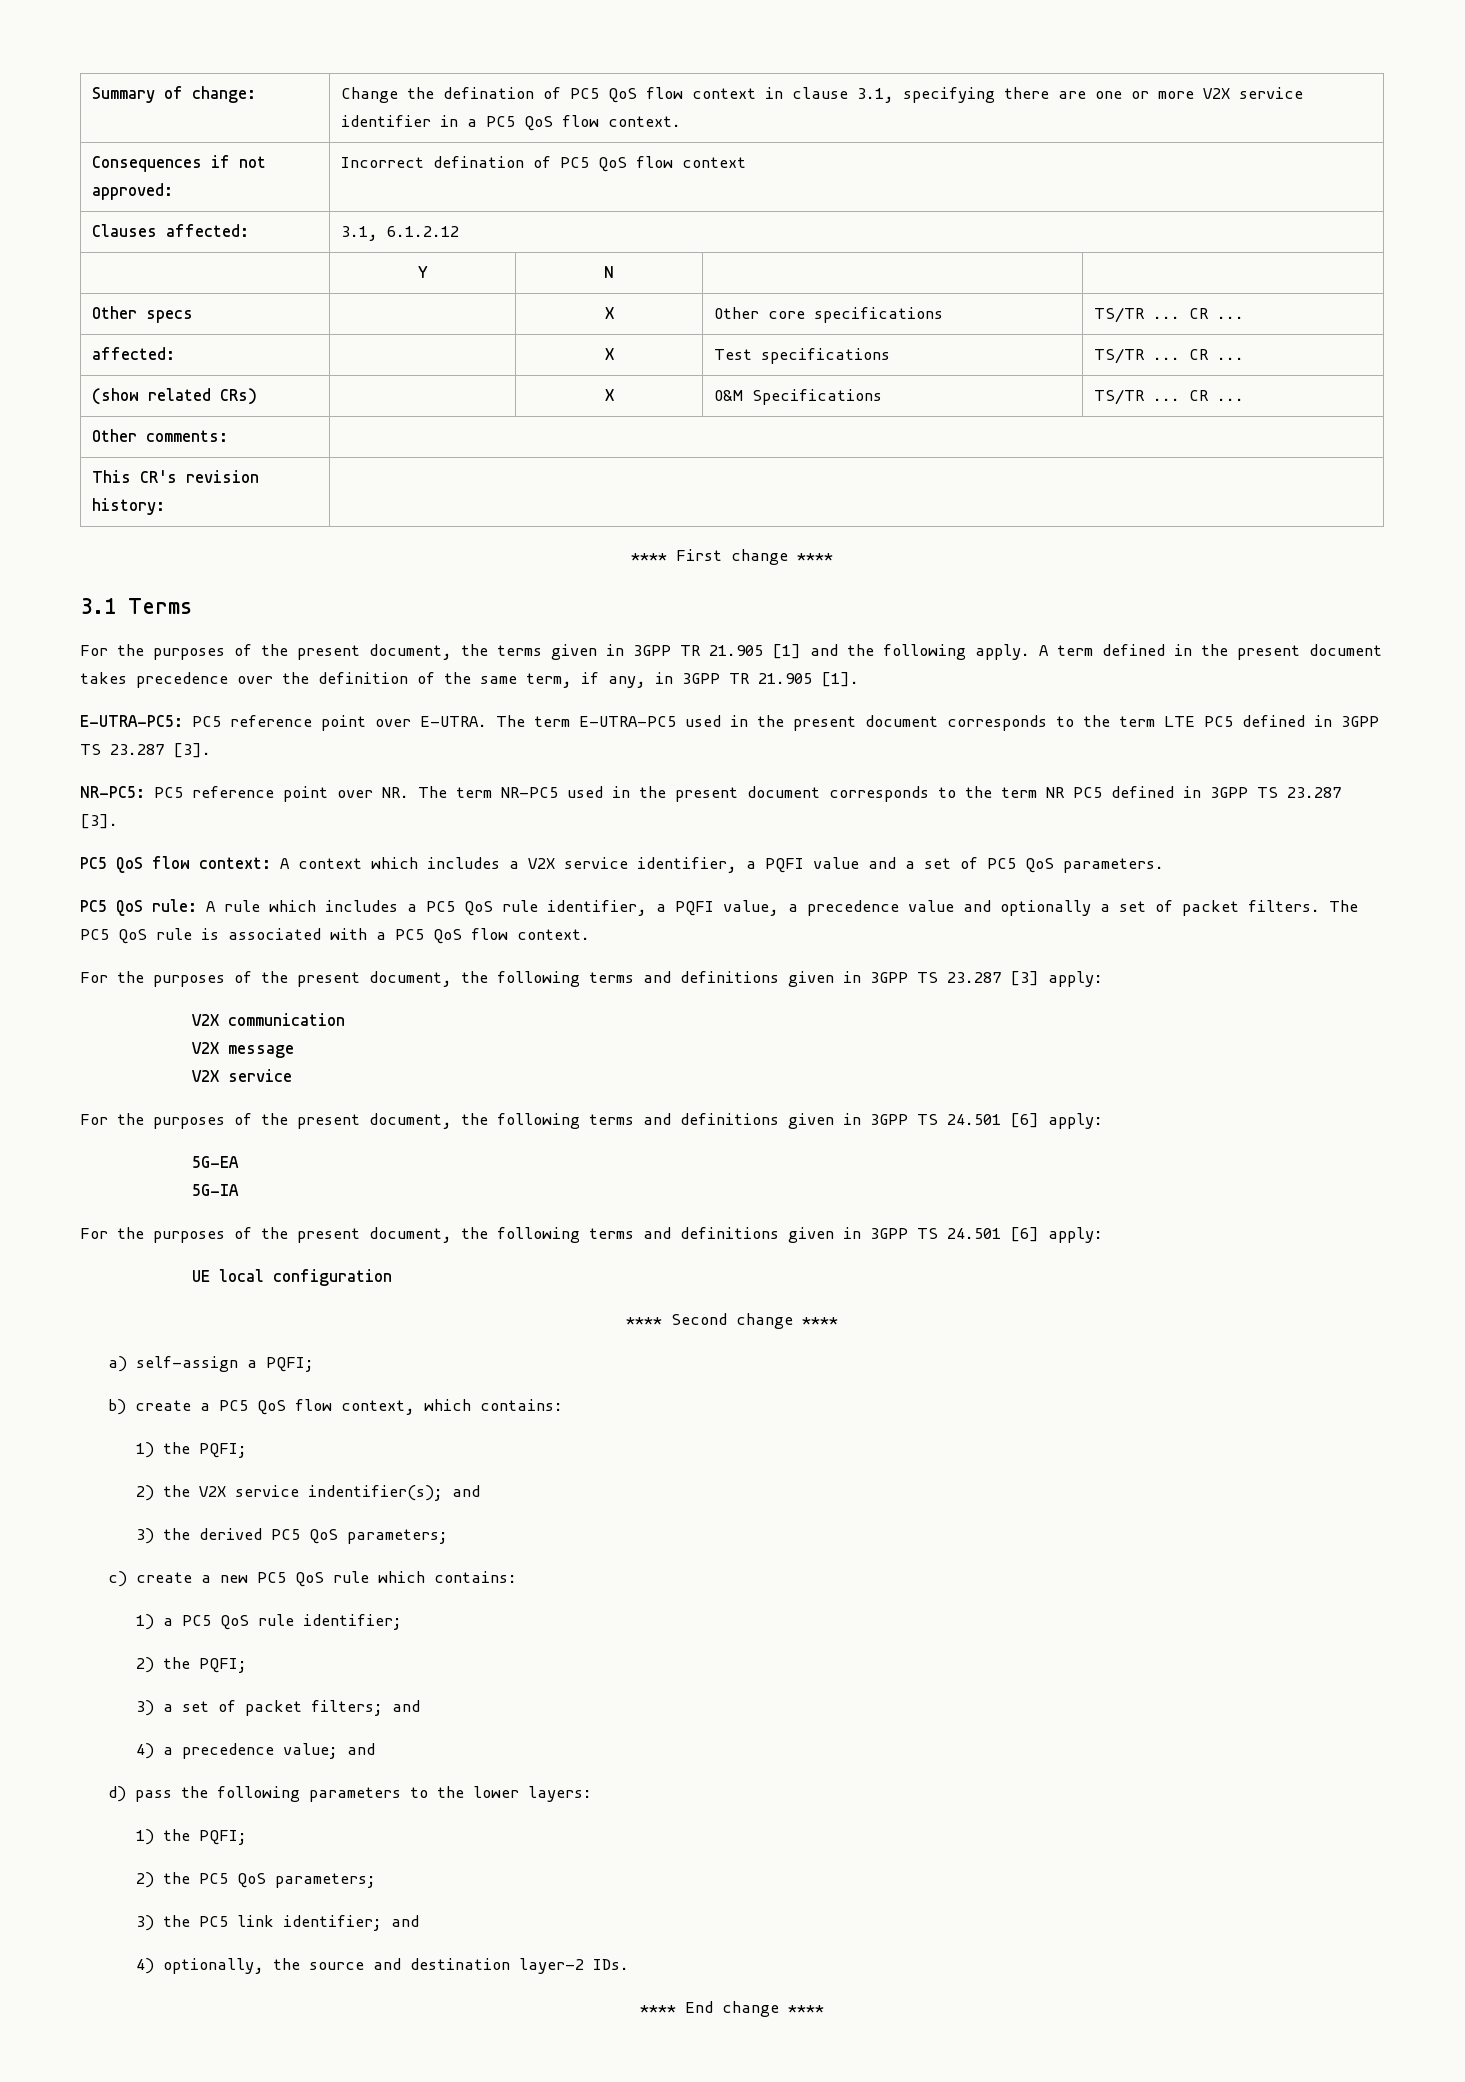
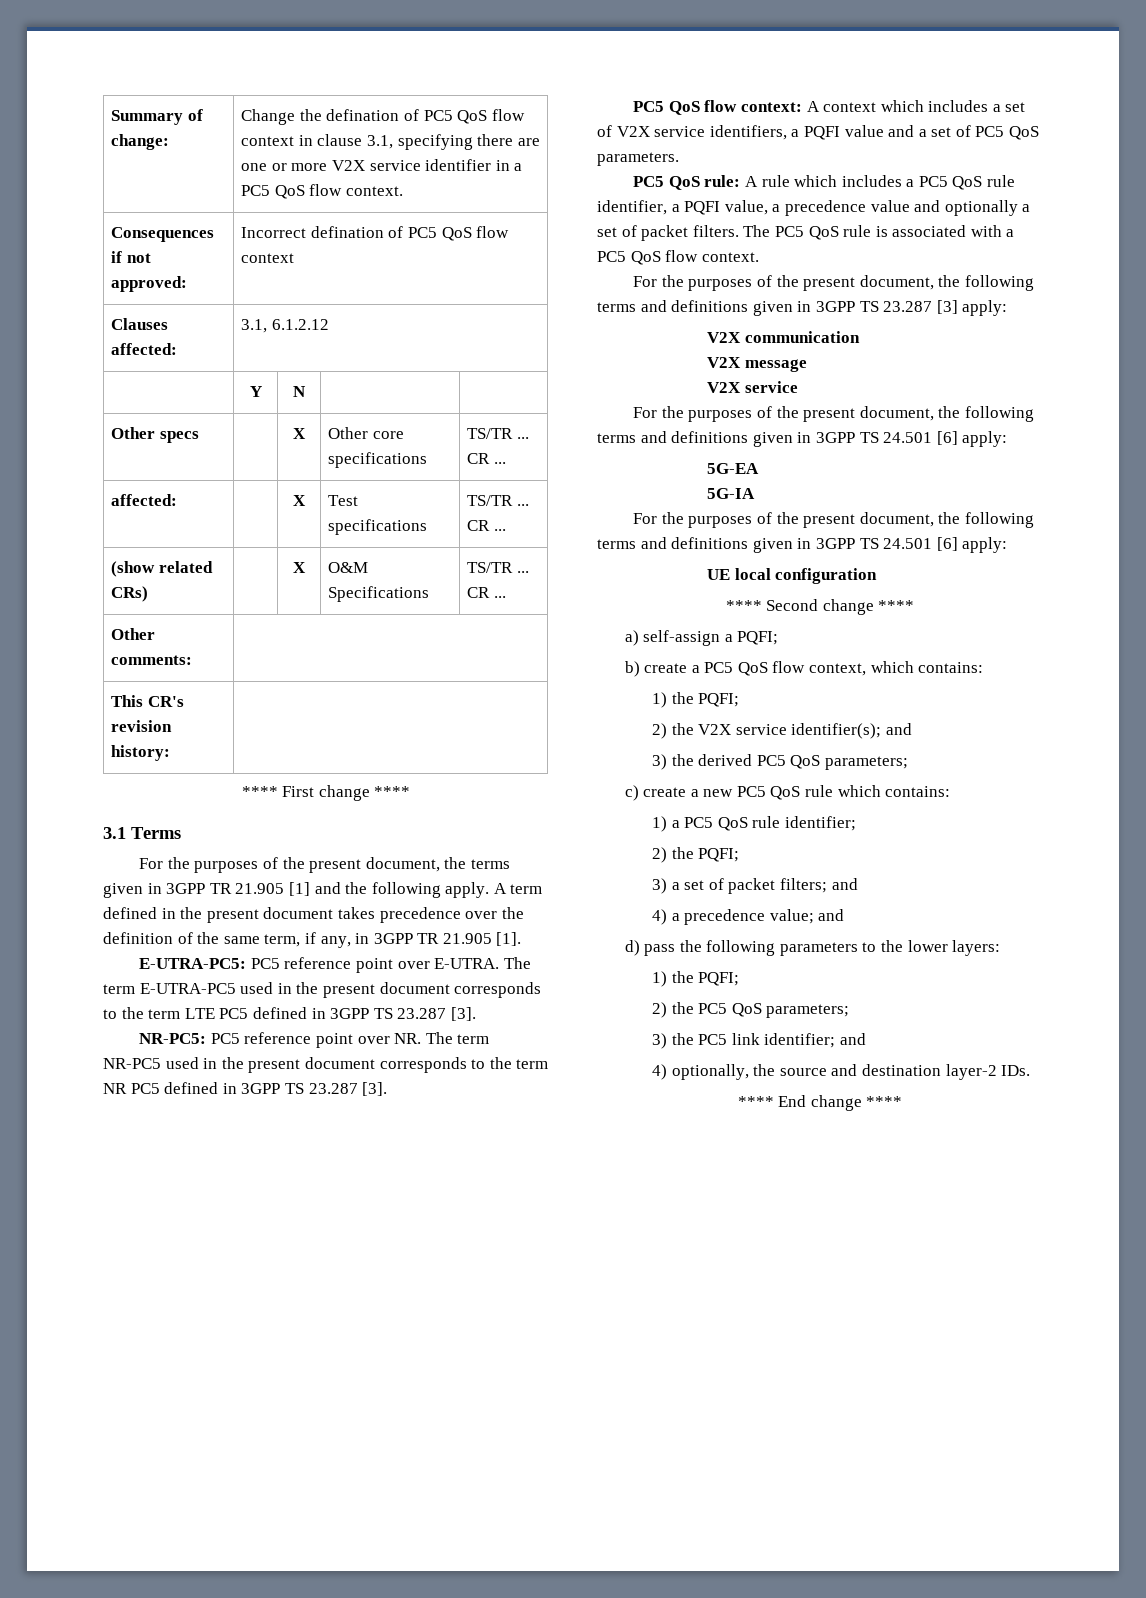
[528,857,737,873] V2X service identifier, -> [1005,102,1026,112] [597,125,787,140] set of V2X service identifiers,
[308,1485,444,1501] indentifier(s); -> [791,723,882,739] identifier(s);

